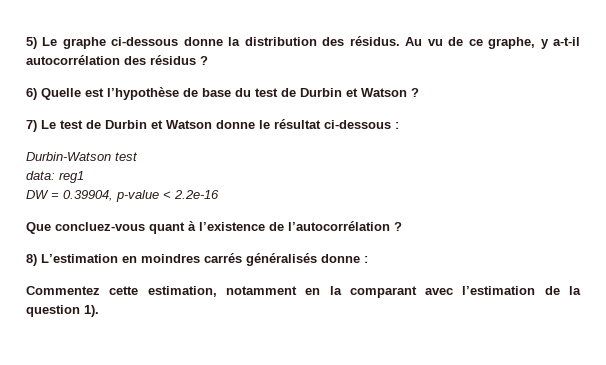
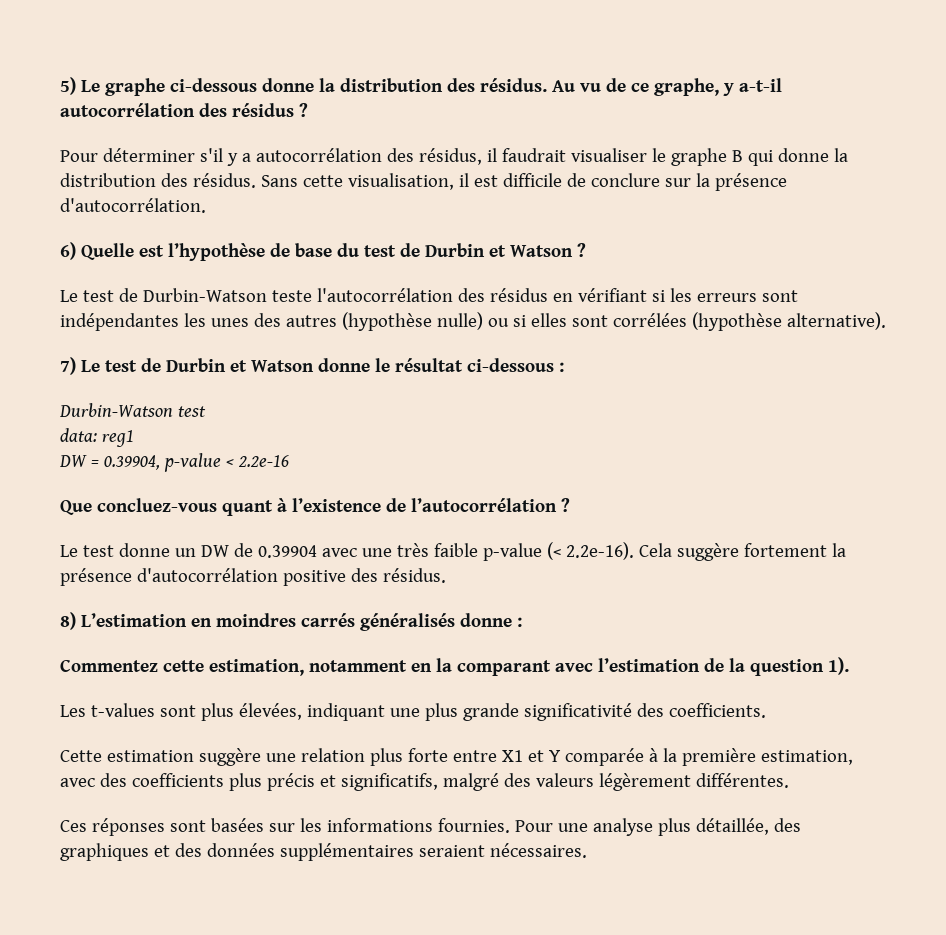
(208, 60) none -> [60,148,848,166] [60,173,787,191] [60,198,206,213] // Pour déterminer s'il y a autocorrélation des résidus, il faudrait visualiser le graphe B qui donne la distribution des résidus. Sans cette visualisation, il est difficile de conclure sur la présence d'autocorrélation.
(419, 92) none -> [60,288,798,302] [60,312,886,331] // Le test de Durbin-Watson teste l'autocorrélation des résidus en vérifiant si les erreurs sont indépendantes les unes des autres (hypothèse nulle) ou si elles sont corrélées (hypothèse alternative).
(402, 226) none -> [60,542,846,561] [60,568,446,586] // Le test donne un DW de 0.39904 avec une très faible p-value (< 2.2e-16). Cela suggère fortement la présence d'autocorrélation positive des résidus.
(99, 311) none -> [60,703,766,721] [60,748,853,766] [60,773,789,791] [60,818,801,836] [60,843,587,861] // Les t-values sont plus élevées, indiquant une plus grande significativité des coefficients. // Cette estimation suggère une relation plus forte entre X1 et Y comparée à la première estimation, avec des coefficients plus précis et significatifs, malgré des valeurs légèrement différentes. // Ces réponses sont basées sur les informations fournies. Pour une analyse plus détaillée, des graphiques et des données supplémentaires seraient nécessaires.

